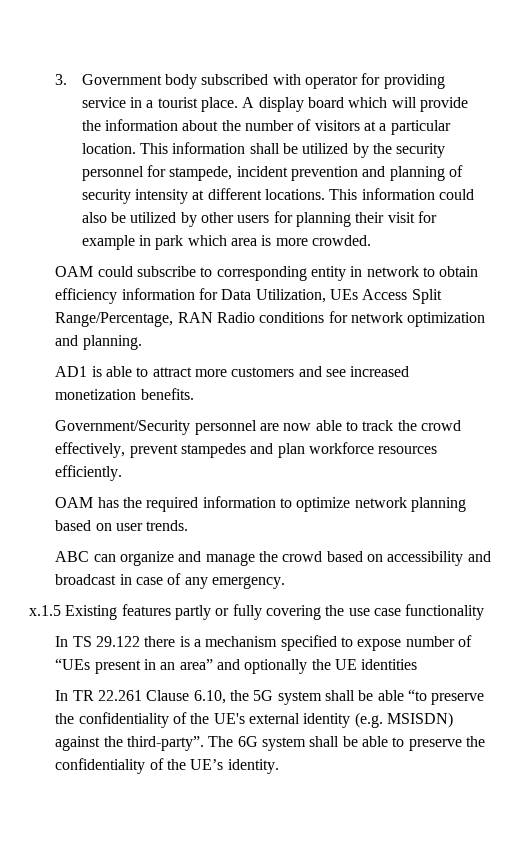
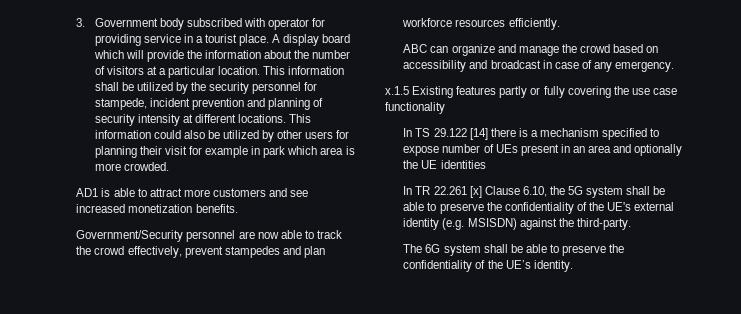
[55,266,479,281] [55,288,442,304] [55,311,486,327] [55,335,142,350] // OAM could subscribe to corresponding entity in network to obtain efficiency information for Data Utilization, UEs Access Split Range/Percentage, RAN Radio conditions for network optimization and planning. -> (169, 166) none
[55,496,466,512] [55,520,189,531] // OAM has the required information to optimize network planning based on user trends. -> (560, 24) none
(140, 641) none -> [469,128,488,140] [14]
[55,658,91,670] “UEs -> [495,144,518,153] UEs
[179,659,213,670] area” -> [588,145,612,153] area
(142, 695) none -> [469,186,482,198] [x]
[407,689,427,701] “to -> [427,202,437,211] to
[126,736,204,751] third-party”. -> [576,218,631,230] third-party. //

